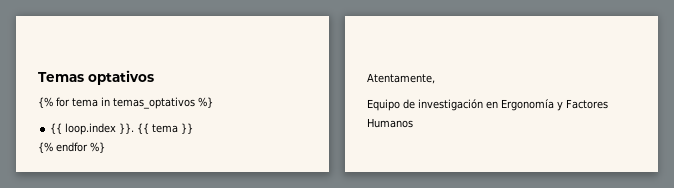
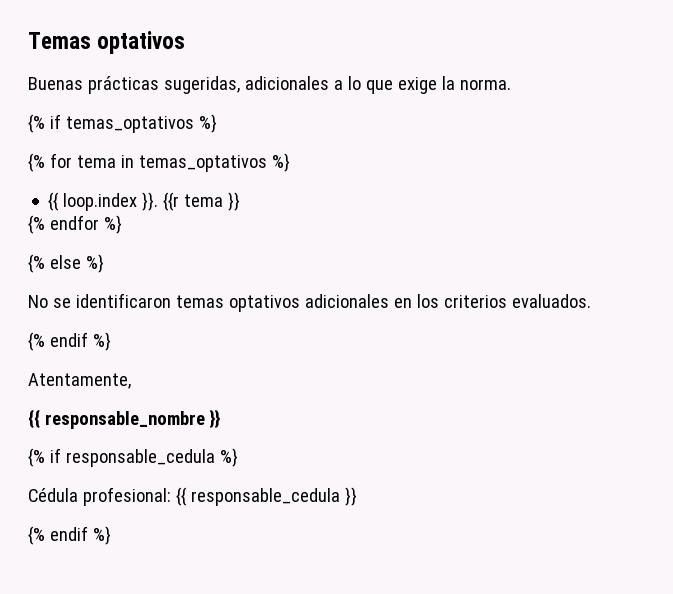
(154, 77) none -> [28,76,511,94] [28,114,217,133] // Buenas prácticas sugeridas, adicionales a lo que exige la norma. // {% if temas_optativos %}
[137,123,150,134] {{ -> [163,192,180,211] {{r
[367,73,435,84] [367,99,608,111] [367,118,413,128] Atentamente, // Equipo de investigación en Ergonomía y Factores Humanos -> [28,254,104,273] [28,293,591,312] [28,332,111,351] [28,373,131,389] [28,409,220,429] [28,448,238,467] [28,487,357,506] [28,526,111,545] {% else %} // No se identificaron temas optativos adicionales en los criterios evaluados. // {% endif %} // Atentamente, // {{ responsable_nombre }} // {% if responsable_cedula %} // Cédula profesional: {{ responsable_cedula }} // {% endif %}

